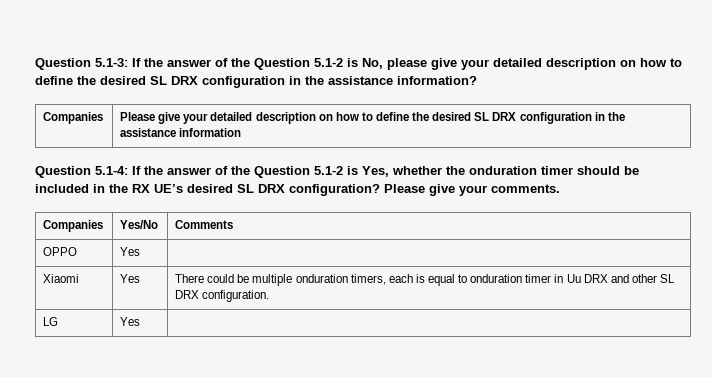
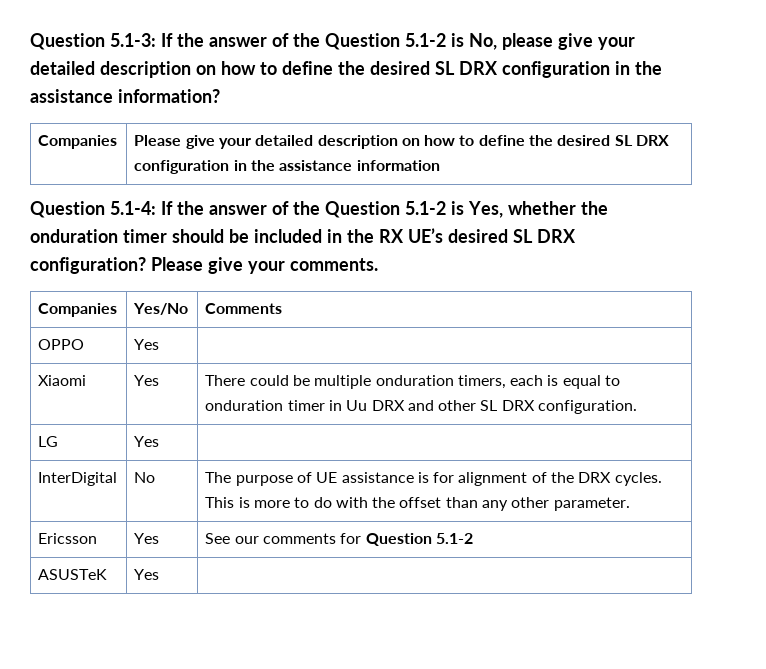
(141, 321) none -> [38,472,118,486] [134,472,156,483] [205,472,662,486] [205,497,630,511] [38,533,98,544] [134,533,160,544] [205,533,473,546] [38,569,108,580] [134,569,160,580] // InterDigital | No | The purpose of UE assistance is for alignment of the DRX cycles. This is more to do with the offset than any other parameter. // Ericsson | Yes | See our comments for Question 5.1-2 // ASUSTeK | Yes |

